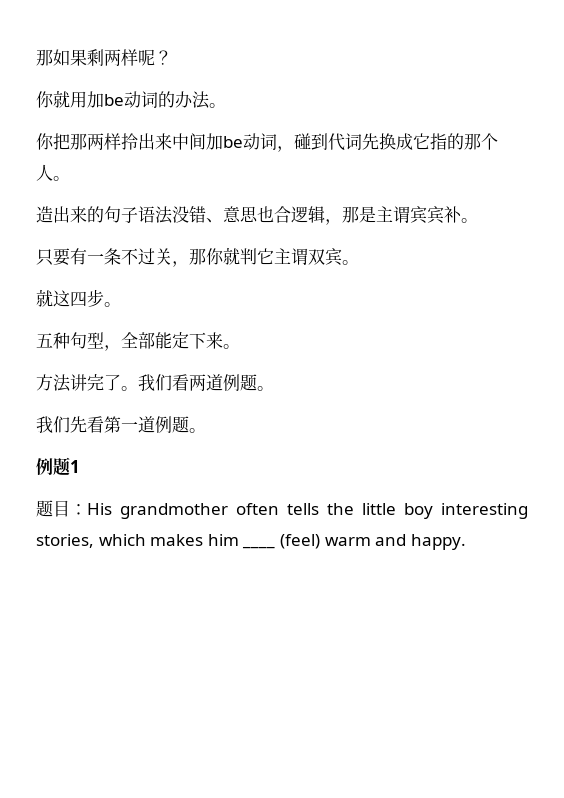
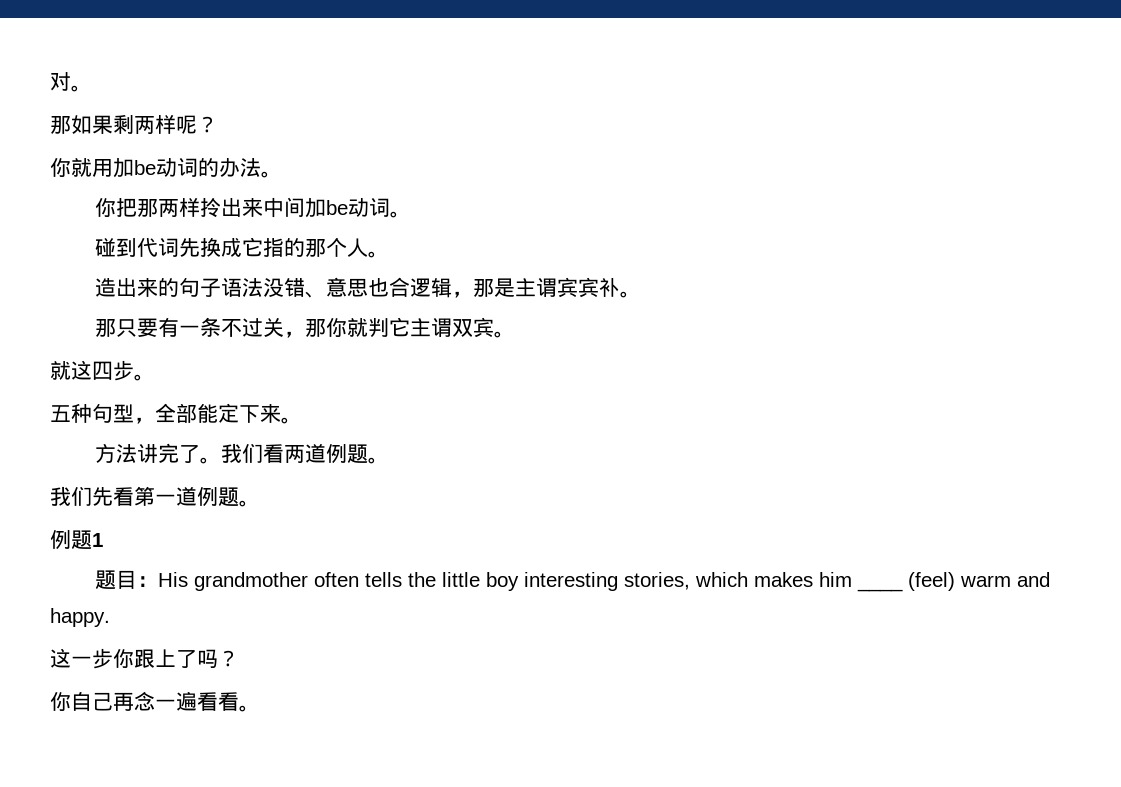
(36, 57) none -> [50,72,92,92] 对。 //
[277,146,294,152] ， -> [389,211,411,218] 。 //
(478, 220) none -> [94,319,116,337] 那
(466, 542) none -> [50,648,239,669] [50,691,260,712] // 这一步你跟上了吗？ // 你自己再念一遍看看。

